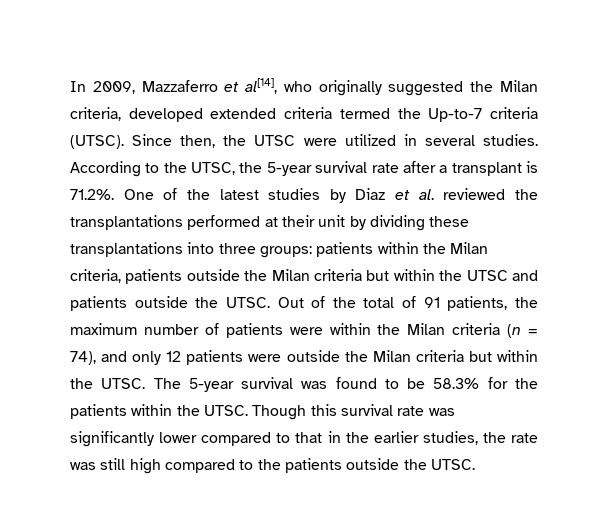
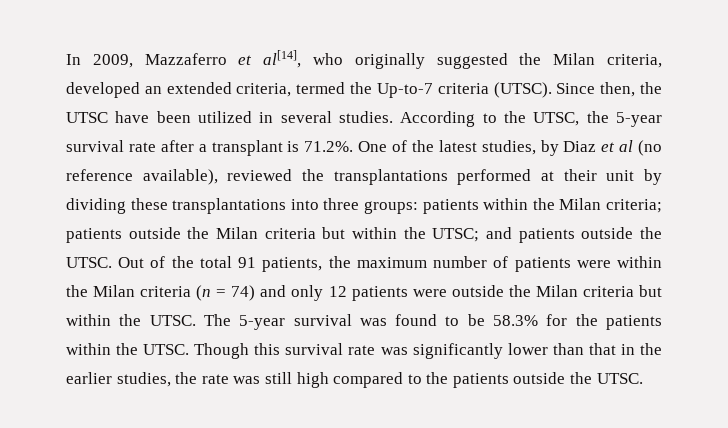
[210,107,333,119] extended criteria -> [144,82,292,97] an extended criteria,
[303,138,337,146] were -> [115,111,191,123] have been
[268,188,321,200] studies -> [481,140,536,155] studies,
[418,189,434,200] al. -> [619,140,662,156] [66,169,218,185] al (no reference available),
[70,269,121,283] criteria, -> [606,199,663,213] criteria;
[466,270,508,281] UTSC -> [432,228,480,242] UTSC;
[402,296,417,308] of -> (232, 262) none
[70,351,96,365] 74), -> [231,285,256,301] 74)
[201,432,291,446] compared to -> [552,343,584,355] than

